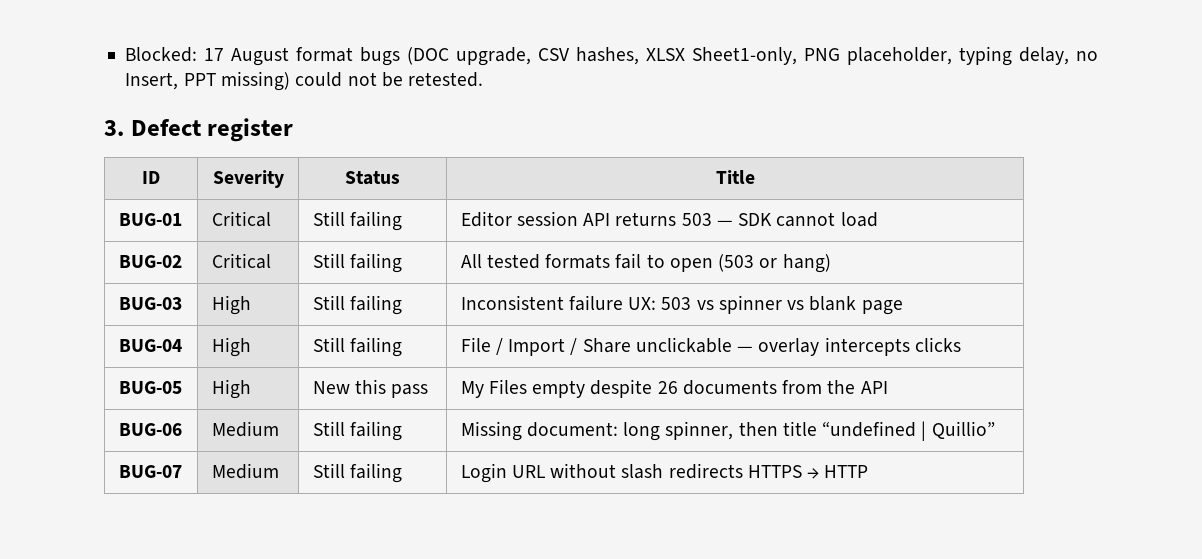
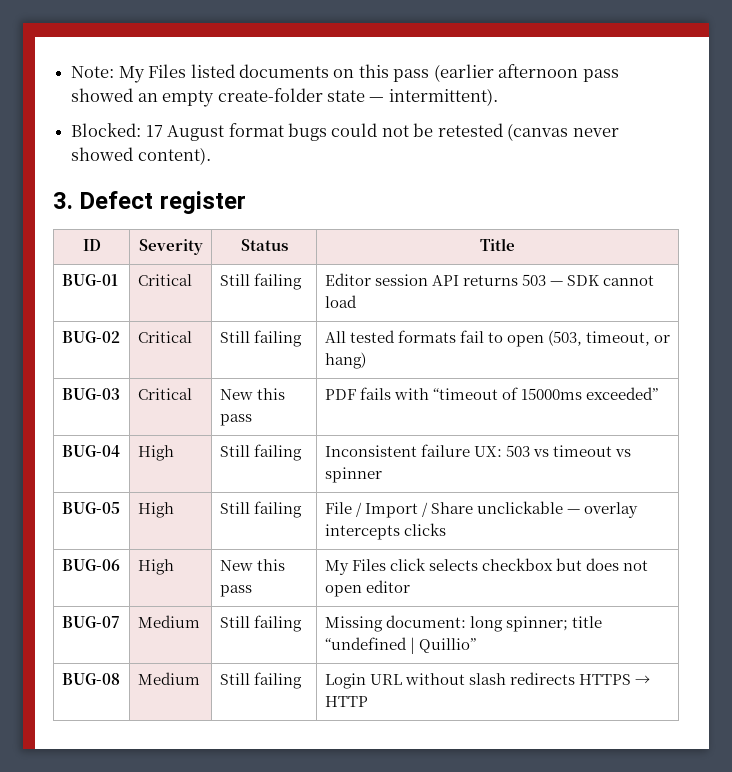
(125, 54) none -> [71,64,619,83] [71,88,498,107] Note: My Files listed documents on this pass (earlier afternoon pass showed an empty create-folder state — intermittent). //
[407,46,1098,66] [125,71,484,91] (DOC upgrade, CSV hashes, XLSX Sheet1-only, PNG placeholder, typing delay, no Insert, PPT missing) could not be retested. -> [331,123,619,141] [71,147,211,165] could not be retested (canvas never showed content).
[718,254,755,272] (503 -> [547,330,651,346] (503, timeout,
(182, 303) none -> [137,388,192,400] [219,388,285,400] [219,414,252,426] [324,387,658,400] [61,445,120,457] | Critical | New this pass | PDF fails with “timeout of 15000ms exceeded” // BUG-04
(714, 305) none -> [552,445,631,457] timeout vs
[787,296,903,315] [118,339,182,352] vs blank page // BUG-04 -> [61,502,120,514] // BUG-05
[118,381,182,394] BUG-05 -> [61,559,120,571] BUG-06
[532,379,888,398] [118,423,182,436] empty despite 26 documents from the API // BUG-06 -> [389,558,649,571] [324,580,410,597] [61,616,120,628] click selects checkbox but does not open editor // BUG-07
[665,421,778,440] spinner, then -> [505,616,568,632] spinner;
[118,465,182,478] BUG-07 -> [61,673,120,685] BUG-08

